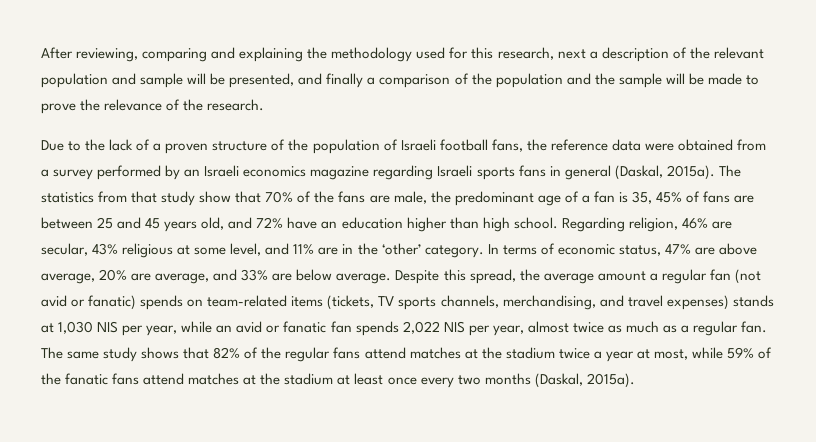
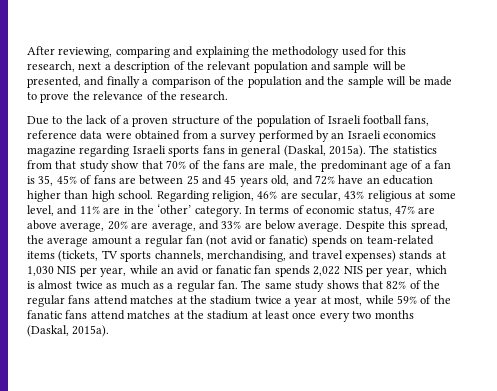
[526,139,547,151] the -> (430, 120) none
(524, 330) none -> [415,265,447,274] [27,281,35,289] which is

